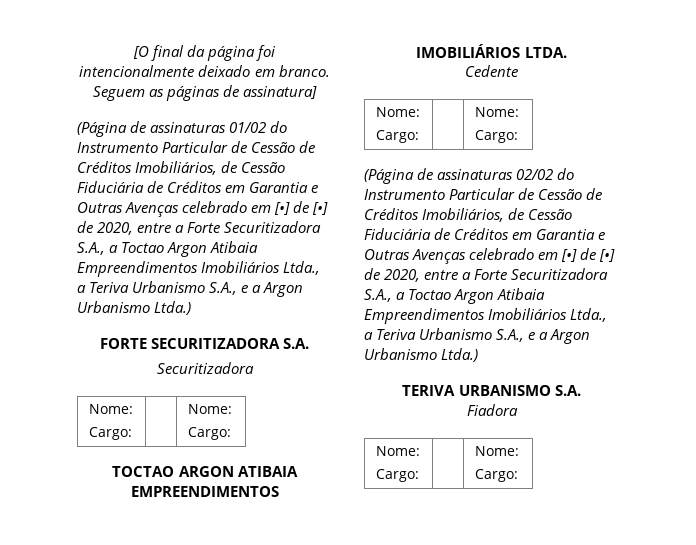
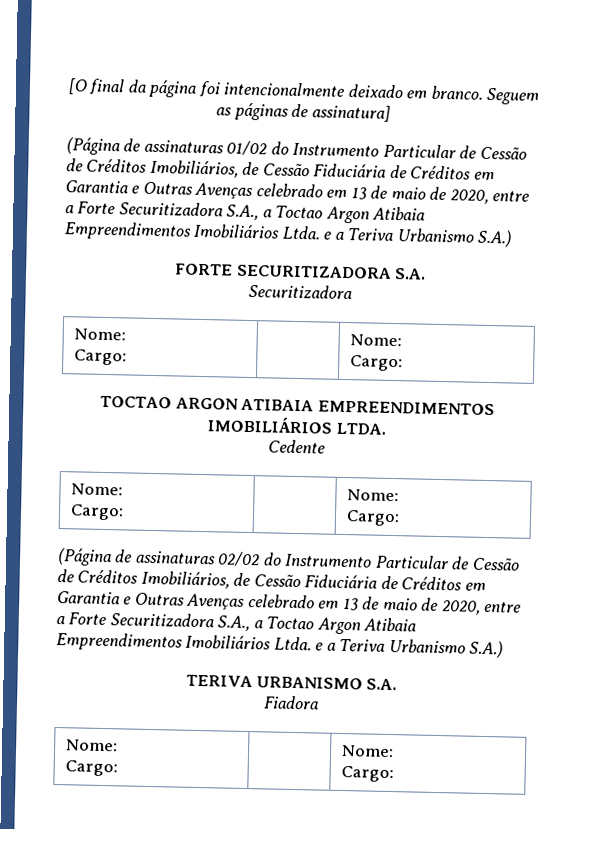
[274,201,329,215] [•] de [•] -> [350,185,426,200] 13 de maio
[283,261,321,275] [77,281,304,297] [77,301,192,315] Ltda., a Teriva Urbanismo S.A., e a Argon Urbanismo Ltda.) -> [281,225,514,248] Ltda. e a Teriva Urbanismo S.A.)
[561,248,616,262] [•] de [•] -> [342,596,418,611] 13 de maio
[570,308,608,322] [364,328,591,344] [364,348,479,362] Ltda., a Teriva Urbanismo S.A., e a Argon Urbanismo Ltda.) -> [273,636,505,659] Ltda. e a Teriva Urbanismo S.A.)

